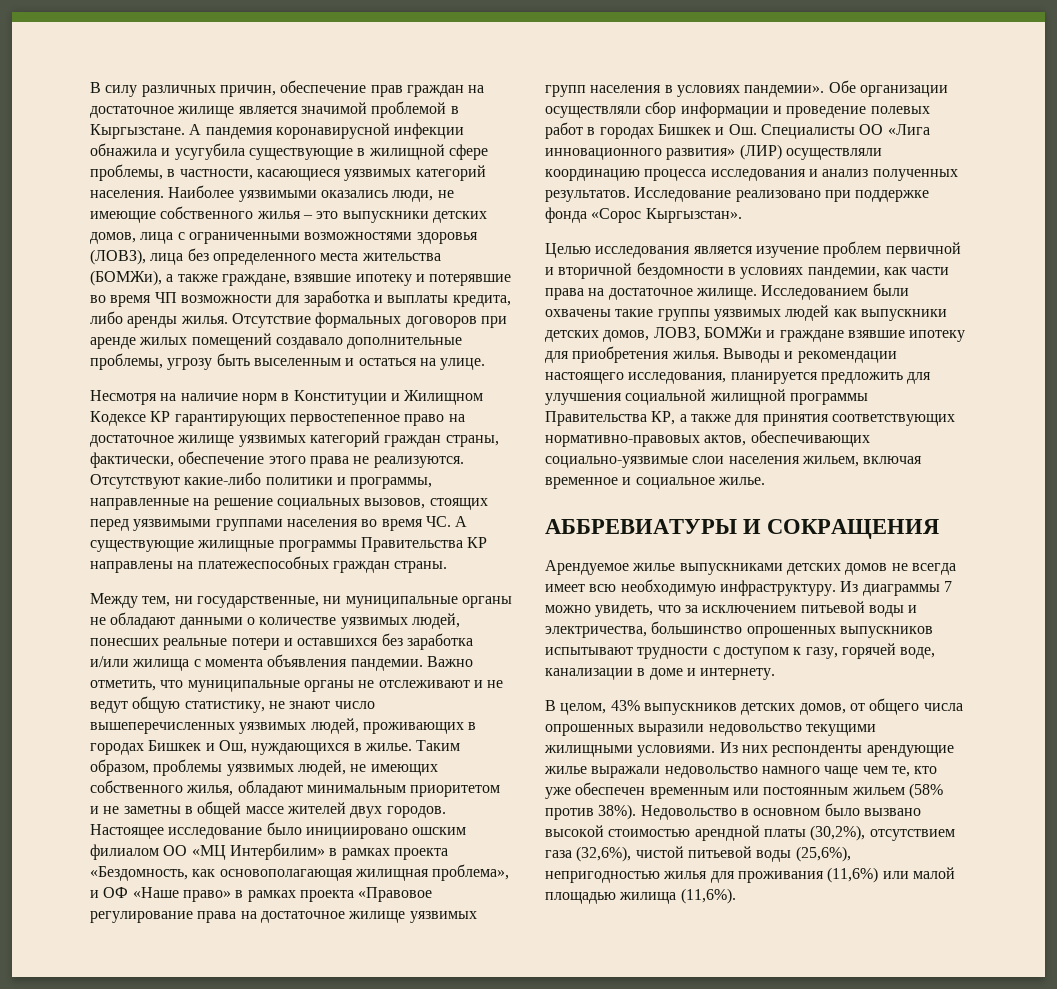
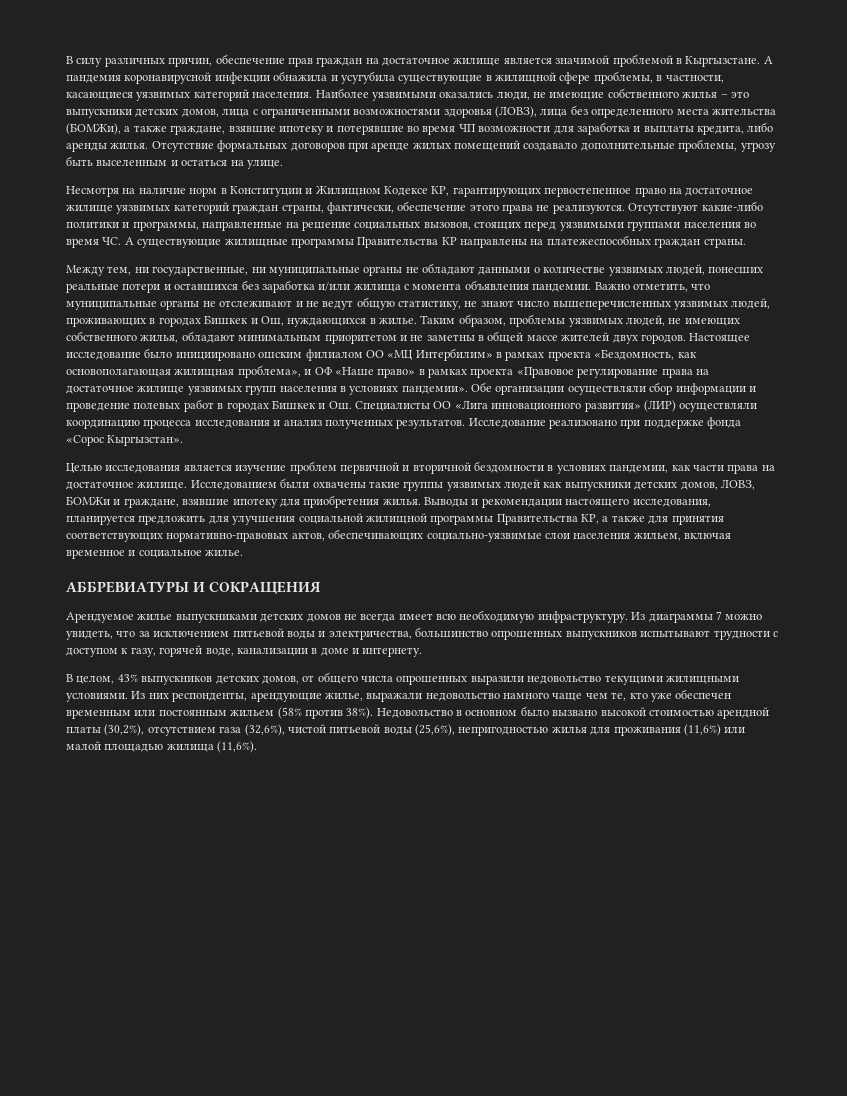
[150,411,171,422] КР -> [431,186,450,196] КР,
[779,330,844,342] граждане -> [123,498,179,508] граждане,
[772,745,954,757] [544,766,587,774] респонденты арендующие жилье -> [172,692,363,702] респонденты, арендующие жилье,

